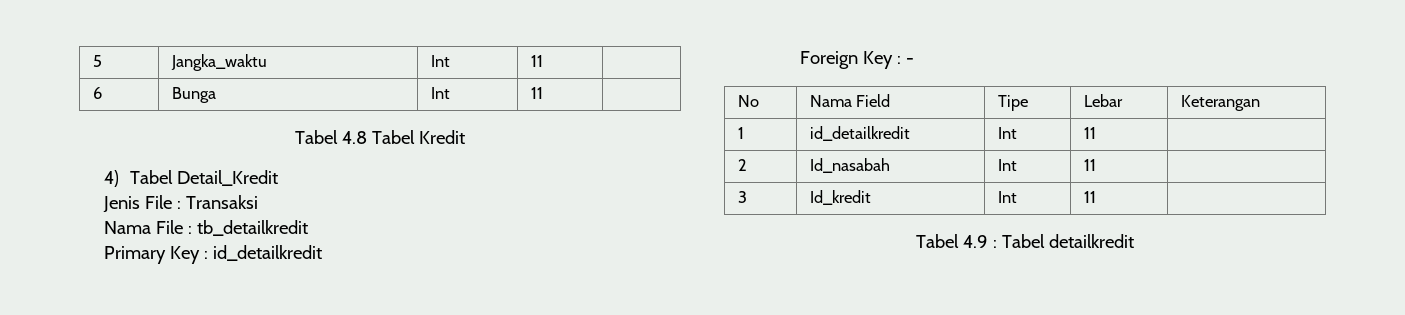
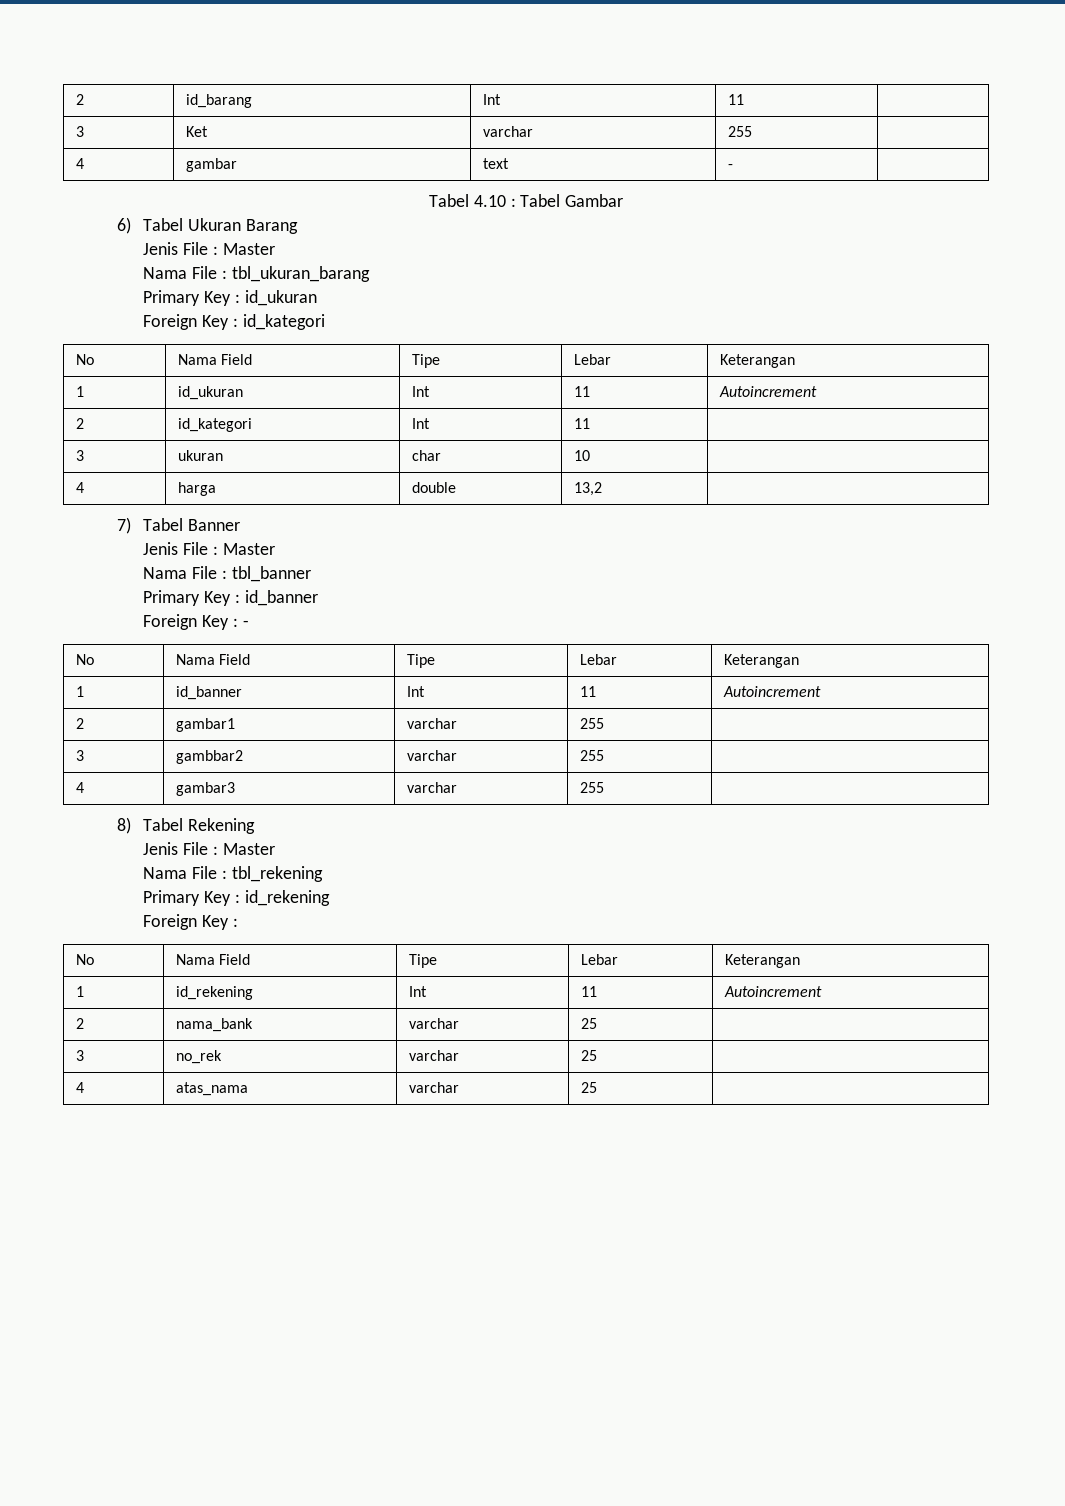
[92,55,102,67] [170,54,267,71] [430,55,450,67] [530,55,543,67] [92,87,102,99] [171,87,216,103] [430,87,450,99] [530,87,543,99] [295,130,465,144] [104,170,278,187] [103,195,259,213] [104,220,309,236] [104,245,323,264] 5 | Jangka_waktu | Int | 11 | // 6 | Bunga | Int | 11 | // Tabel 4.8 Tabel Kredit // 4) Tabel Detail_Kredit // Jenis File : Transaksi // Nama File : tb_detailkredit // Primary Key : id_detailkredit -> [75,94,84,105] [185,94,252,108] [482,94,501,105] [727,94,744,105] [75,126,84,137] [185,126,208,137] [482,126,533,137] [727,126,752,137] [75,158,84,169] [185,158,237,172] [482,158,509,169] [727,164,733,169] [429,194,623,207] [116,217,298,234] [143,242,275,255] [143,266,370,282] [143,290,317,306] [143,314,325,330] [75,354,94,365] [177,354,253,365] [411,354,440,368] [573,354,611,365] [719,354,795,368] [75,386,84,397] [177,386,243,400] [411,386,430,397] [573,386,590,397] [718,386,817,397] [75,418,84,429] [177,418,252,432] [411,418,430,429] [573,418,590,429] [75,450,84,461] [177,450,223,461] [411,450,441,461] [573,450,590,461] [75,482,84,493] [177,482,216,496] [411,482,456,493] [573,482,602,496] [116,517,241,534] [143,542,275,555] [143,566,311,582] [143,590,318,606] 2 | id_barang | Int | 11 | // 3 | Ket | varchar | 255 | // 4 | gambar | text | - | // Tabel 4.10 : Tabel Gambar // 6) Tabel Ukuran Barang // Jenis File : Master // Nama File : tbl_ukuran_barang // Primary Key : id_ukuran // Foreign Key : id_kategori // No | Nama Field | Tipe | Lebar | Keterangan // 1 | id_ukuran | Int | 11 | Autoincrement // 2 | id_kategori | Int | 11 | // 3 | ukuran | char | 10 | // 4 | harga | double | 13,2 | // 7) Tabel Banner // Jenis File : Master // Nama File : tbl_banner // Primary Key : id_banner
[809,126,910,141] [997,127,1017,139] [1083,127,1096,139] [737,159,747,171] [809,158,890,173] [997,159,1017,171] [1083,159,1096,171] [737,191,747,203] [809,190,871,205] [997,191,1017,203] [1083,191,1096,203] [916,234,1134,248] id_detailkredit | Int | 11 | // 2 | Id_nasabah | Int | 11 | // 3 | Id_kredit | Int | 11 | // Tabel 4.9 : Tabel detailkredit -> [175,686,242,700] [406,686,425,697] [579,686,596,697] [722,686,821,697] [75,718,84,729] [175,718,235,732] [406,718,457,729] [579,718,604,729] [75,750,84,761] [175,750,243,764] [406,750,457,761] [579,750,604,761] [75,782,84,793] [175,782,235,796] [406,782,457,793] [579,782,604,793] [116,817,256,834] [143,842,275,855] [143,866,323,882] [143,890,330,906] [143,914,238,930] [75,954,94,965] [175,954,251,965] [408,954,437,968] [580,954,618,965] [724,954,800,968] [75,986,84,997] [175,986,253,1000] [408,986,427,997] [580,986,597,997] [723,986,822,997] [75,1018,84,1029] [175,1018,253,1032] [408,1018,459,1029] [580,1018,597,1029] [75,1050,84,1061] [175,1050,222,1064] [408,1050,459,1061] [580,1050,597,1061] [75,1082,84,1093] [175,1082,248,1096] [408,1082,459,1093] [580,1082,597,1093] id_banner | Int | 11 | Autoincrement // 2 | gambar1 | varchar | 255 | // 3 | gambbar2 | varchar | 255 | // 4 | gambar3 | varchar | 255 | // 8) Tabel Rekening // Jenis File : Master // Nama File : tbl_rekening // Primary Key : id_rekening // Foreign Key : // No | Nama Field | Tipe | Lebar | Keterangan // 1 | id_rekening | Int | 11 | Autoincrement // 2 | nama_bank | varchar | 25 | // 3 | no_rek | varchar | 25 | // 4 | atas_nama | varchar | 25 |

